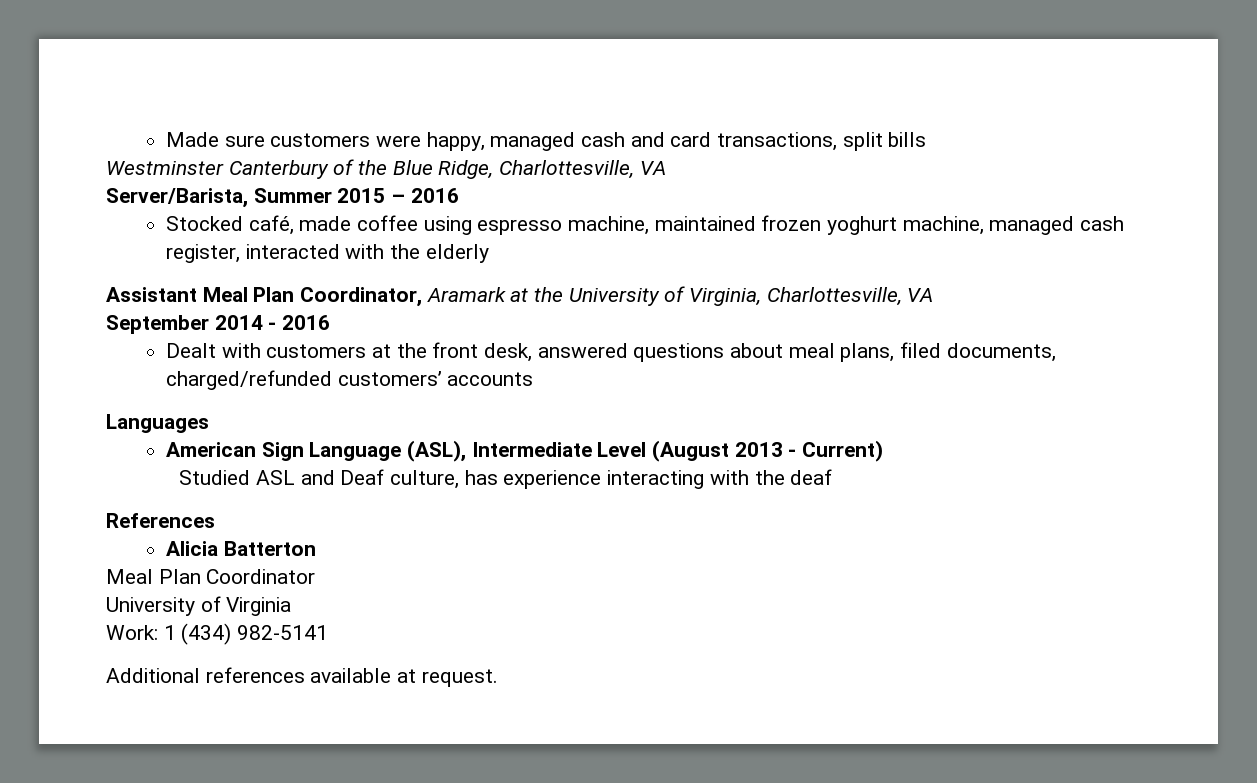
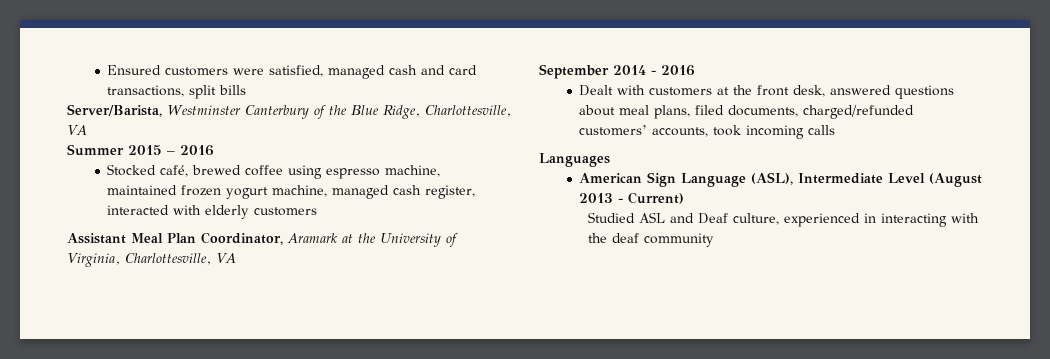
[165,132,265,147] Made sure -> [107,65,162,75] Ensured
[426,132,485,151] happy, -> [269,65,324,77] satisfied,
(927, 139) none -> [67,104,162,117] Server/Barista,
[106,188,248,208] Server/Barista, -> (87, 130) none
[299,216,352,231] made -> [192,165,242,175] brewed
[826,216,897,235] yoghurt -> [226,187,269,199] yogurt
[389,244,420,259] the -> (202, 210) none
(489, 253) none -> [254,207,318,216] customers
[447,372,534,386] accounts -> [652,125,836,139] accounts, took incoming calls
[464,470,602,489] has experience -> [784,213,877,227] experienced in
[106,513,215,528] [165,541,316,556] [106,569,316,584] [106,596,292,616] [106,623,329,645] [106,667,498,687] // References // Alicia Batterton // Meal Plan Coordinator // University of Virginia // Work: 1 (434) 982-5141 // Additional references available at request. -> [644,233,715,247] community

